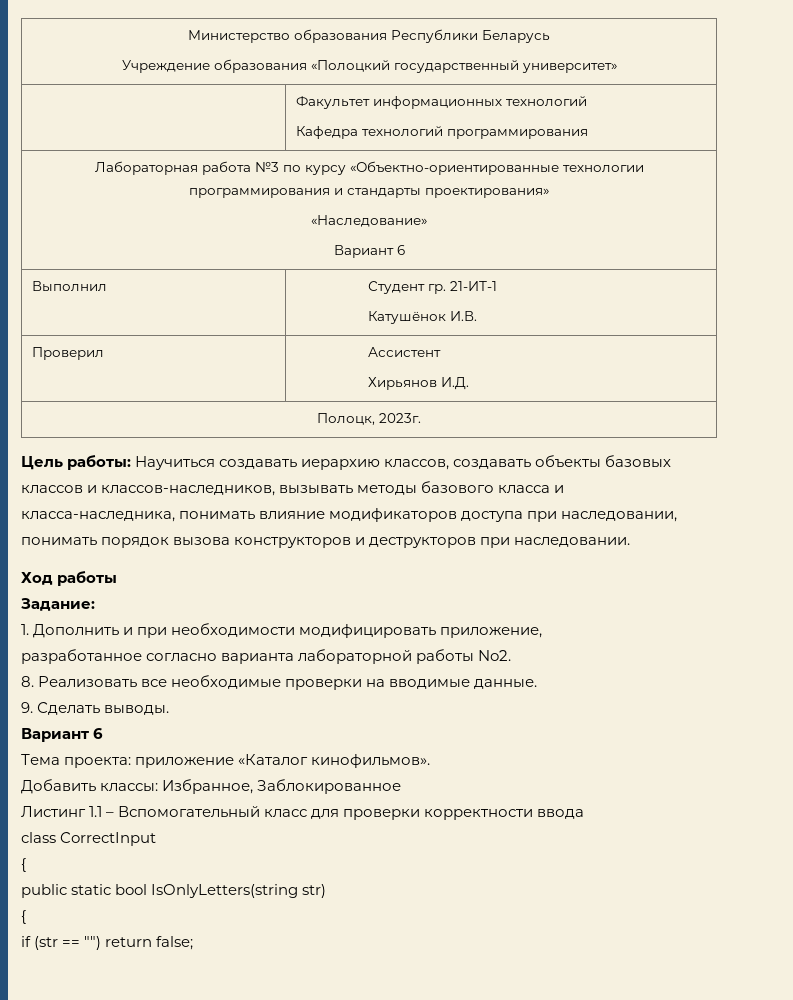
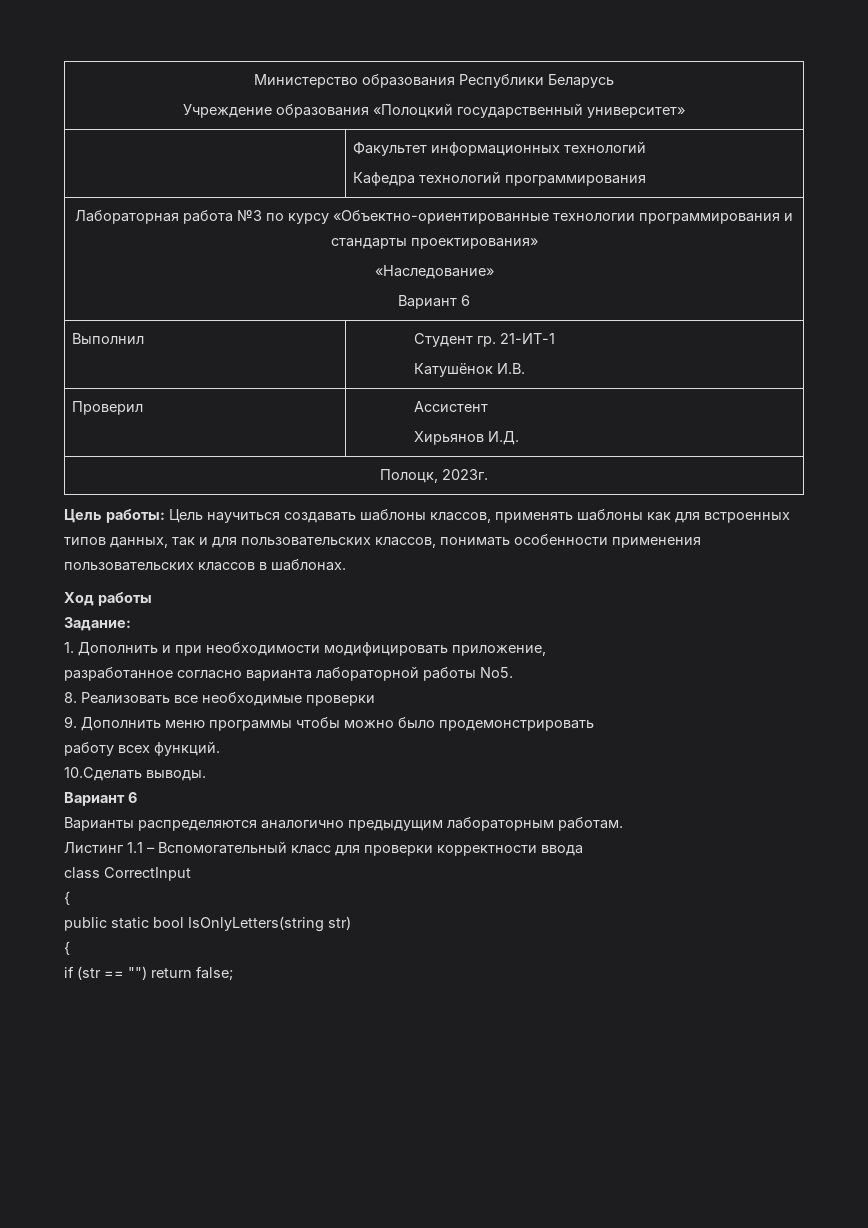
[135,455,672,470] [21,481,565,496] [21,508,678,522] [21,537,631,548] Научиться создавать иерархию классов, создавать объекты базовых классов и классов-наследников, вызывать методы базового класса и класса-наследника, понимать влияние модификаторов доступа при наследовании, понимать порядок вызова конструкторов и деструкторов при наследовании. -> [169,509,790,523] [64,534,701,548] [64,559,346,571] Цель научиться создавать шаблоны классов, применять шаблоны как для встроенных типов данных, так и для пользовательских классов, понимать особенности применения пользовательских классов в шаблонах.
[478,650,512,661] No2. -> [480,667,513,678] No5.
[366,679,538,689] [21,702,170,715] [21,728,104,742] [21,754,431,768] [21,779,402,794] на вводимые данные. // 9. Сделать выводы. // Вариант 6 // Тема проекта: приложение «Каталог кинофильмов». // Добавить классы: Избранное, Заблокированное -> [64,716,594,731] [64,741,220,756] [64,767,206,781] [64,792,137,806] [64,817,623,831] // 9. Дополнить меню программы чтобы можно было продемонстрировать // работу всех функций. // 10.Сделать выводы. // Вариант 6 // Варианты распределяются аналогично предыдущим лабораторным работам.

